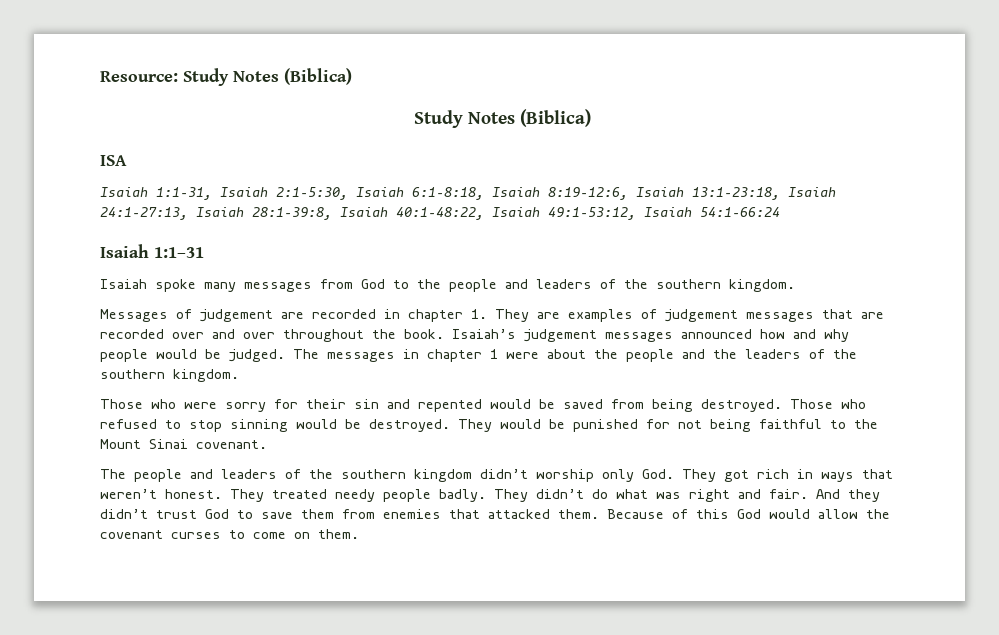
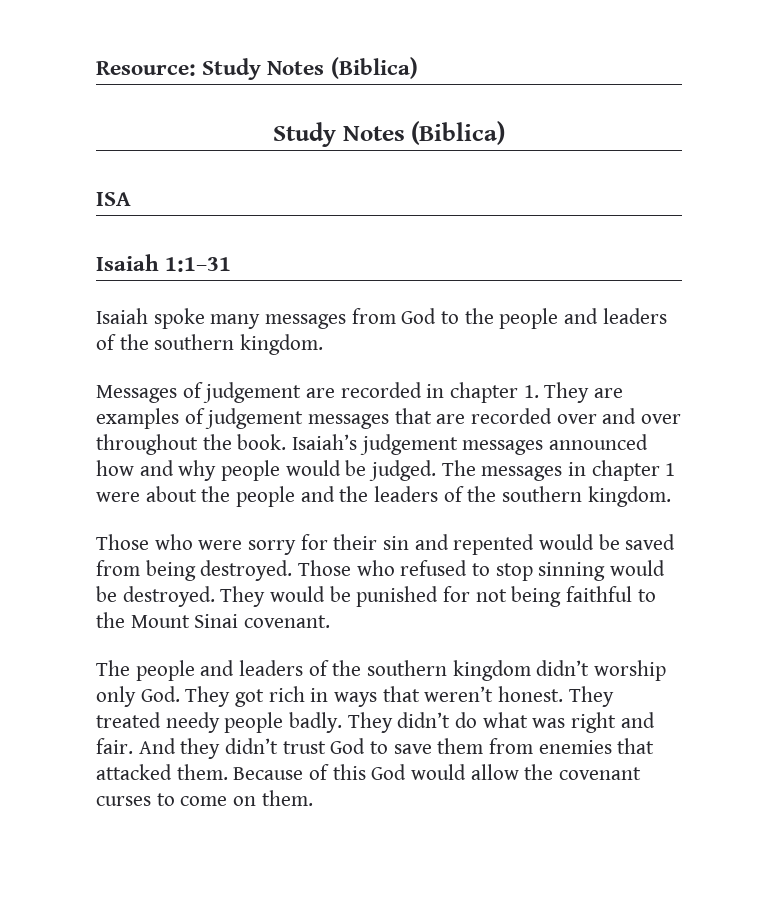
[100,187,836,200] [100,207,780,220] // Isaiah 1:1–31, Isaiah 2:1–5:30, Isaiah 6:1–8:18, Isaiah 8:19–12:6, Isaiah 13:1–23:18, Isaiah 24:1–27:13, Isaiah 28:1–39:8, Isaiah 40:1–48:22, Isaiah 49:1–53:12, Isaiah 54:1–66:24 -> (131, 199) none

